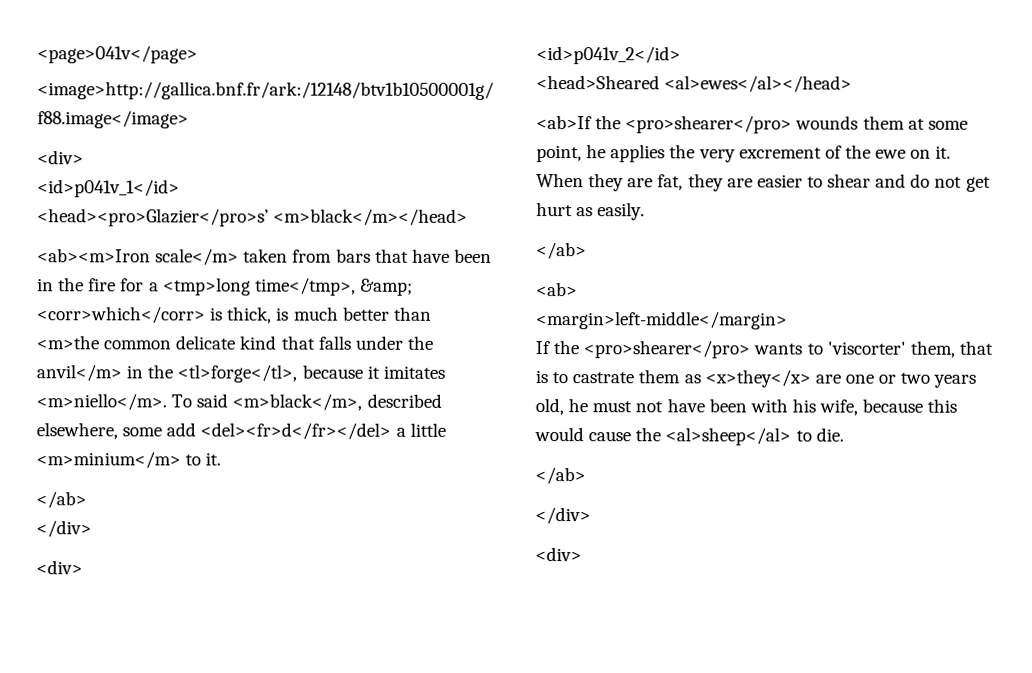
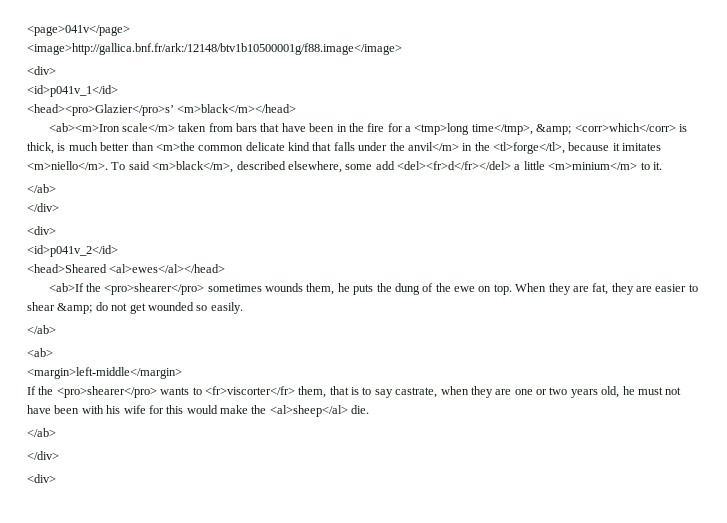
[795,115,968,130] [536,144,822,163] wounds them at some point, he applies the very excrement -> [207,283,420,295] sometimes wounds them, he puts the dung
[935,145,952,159] it. -> [493,284,512,295] top.
[875,173,907,188] and -> [57,303,93,314] &amp;
[536,202,594,217] hurt as -> [147,302,208,311] wounded so
[826,341,906,355] 'viscorter' -> [204,386,295,395] <fr>viscorter</fr>
[572,369,811,388] castrate them as <x>they</x> -> [374,386,493,398] say castrate, when they
[819,398,924,416] wife, because -> [123,405,164,414] wife for
[588,431,632,442] cause -> [220,405,248,414] make
[795,430,812,442] to -> (348, 411) none

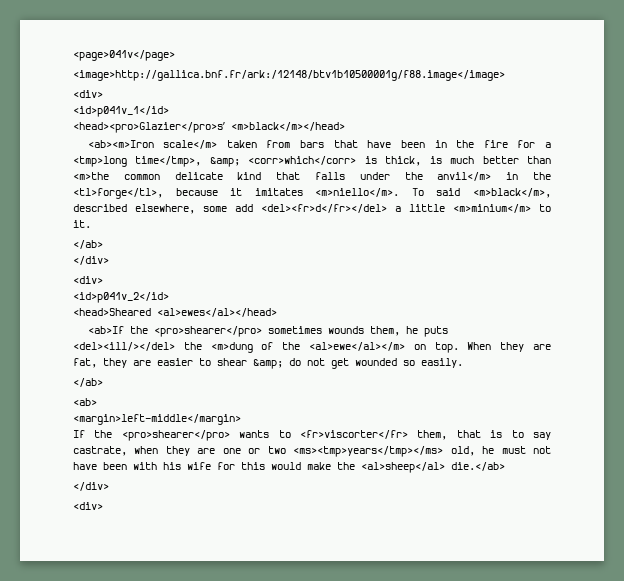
[376,283,420,295] the dung -> [73,342,253,353] <del><ill/></del> the <m>dung
[454,286,476,292] ewe -> [309,342,406,351] <al>ewe</al></m>
[570,389,598,398] years -> [293,446,444,457] <ms><tmp>years</tmp></ms>
[351,405,370,414] [27,428,56,437] die. // </ab> -> [451,462,505,471] die.</ab>

